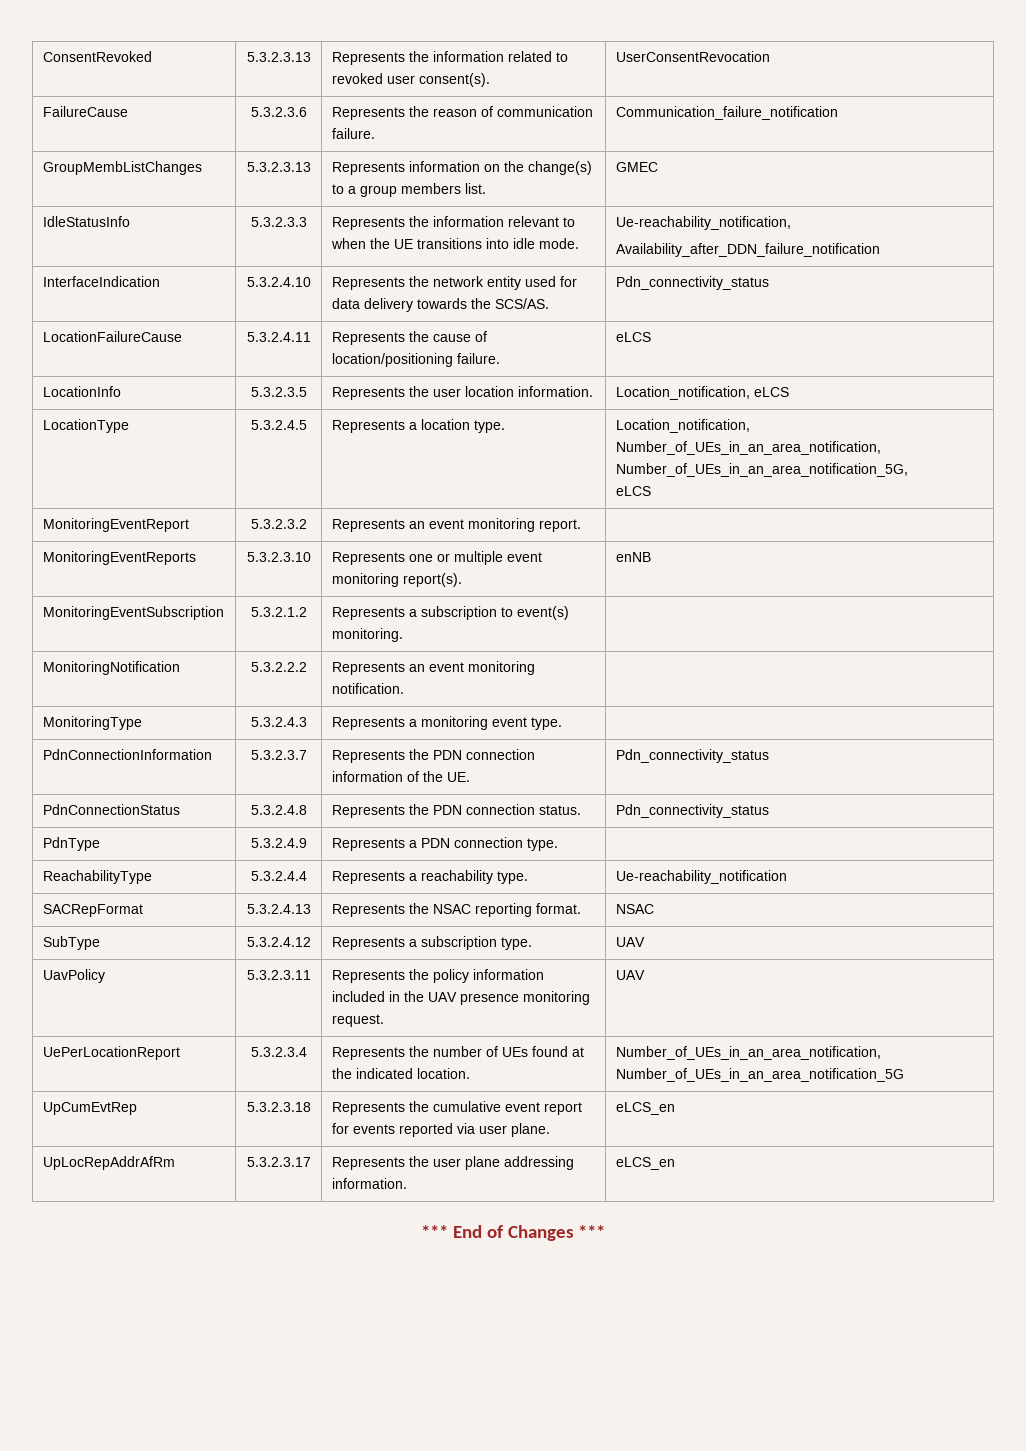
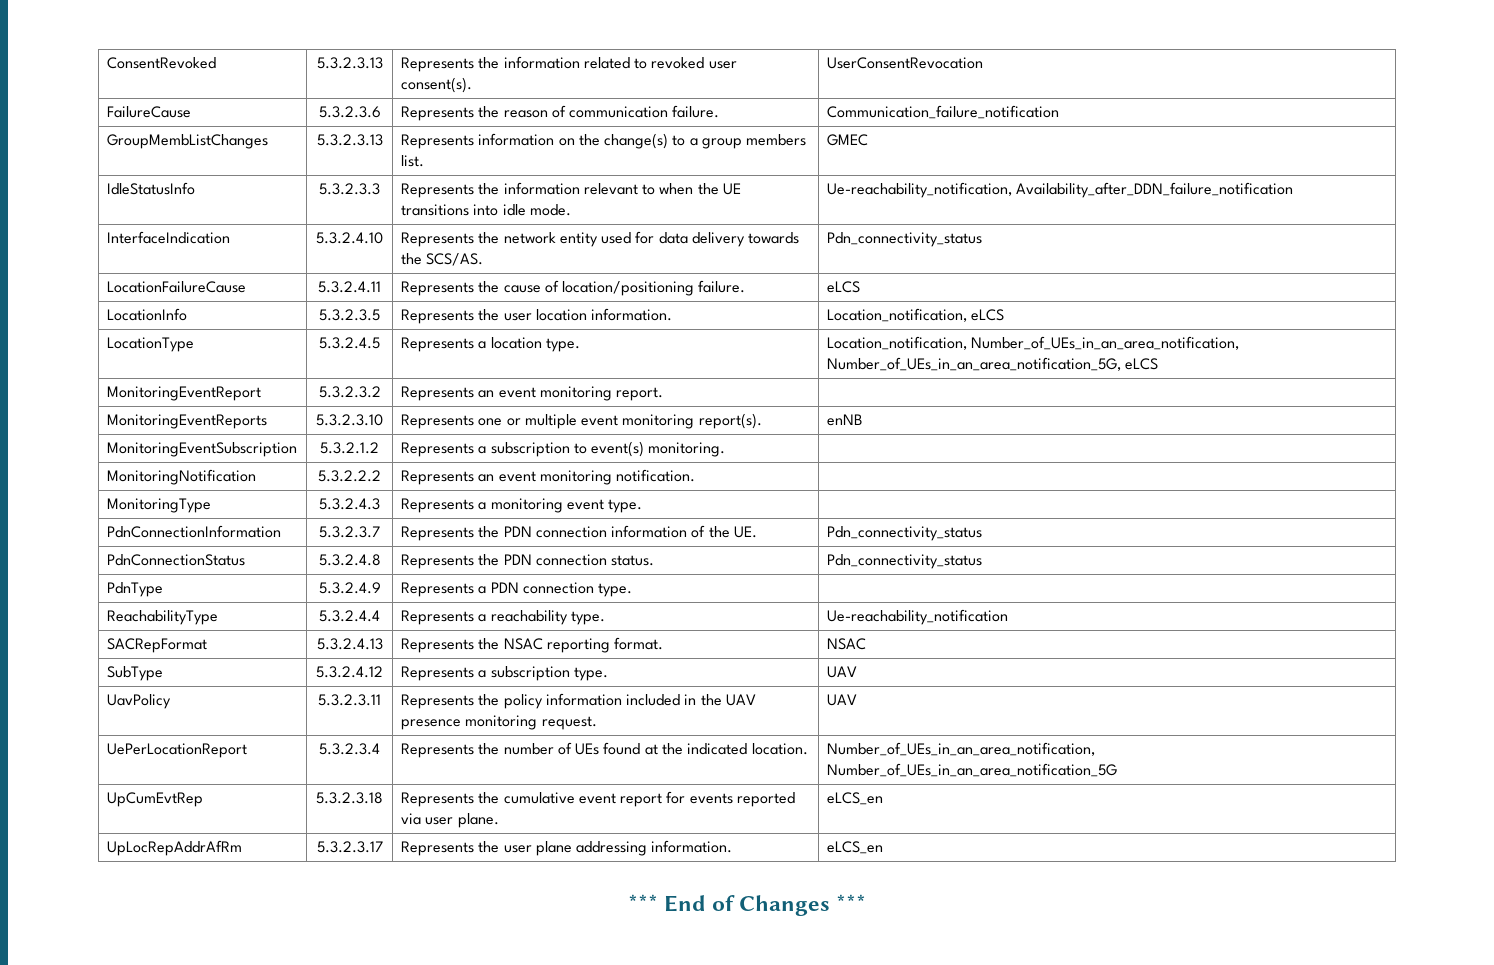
(791, 223) // -> (1012, 190) none
(908, 470) // -> (1121, 364) none

